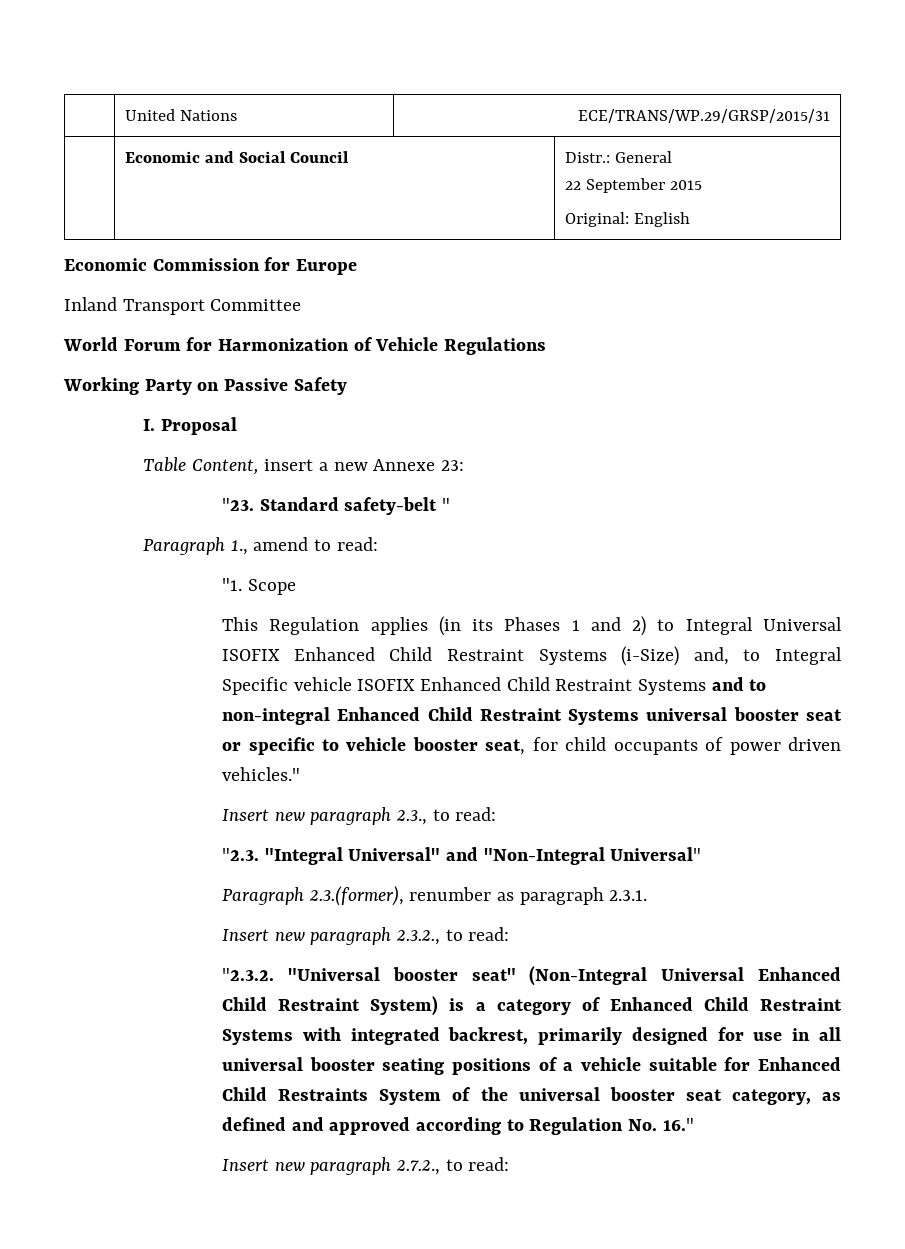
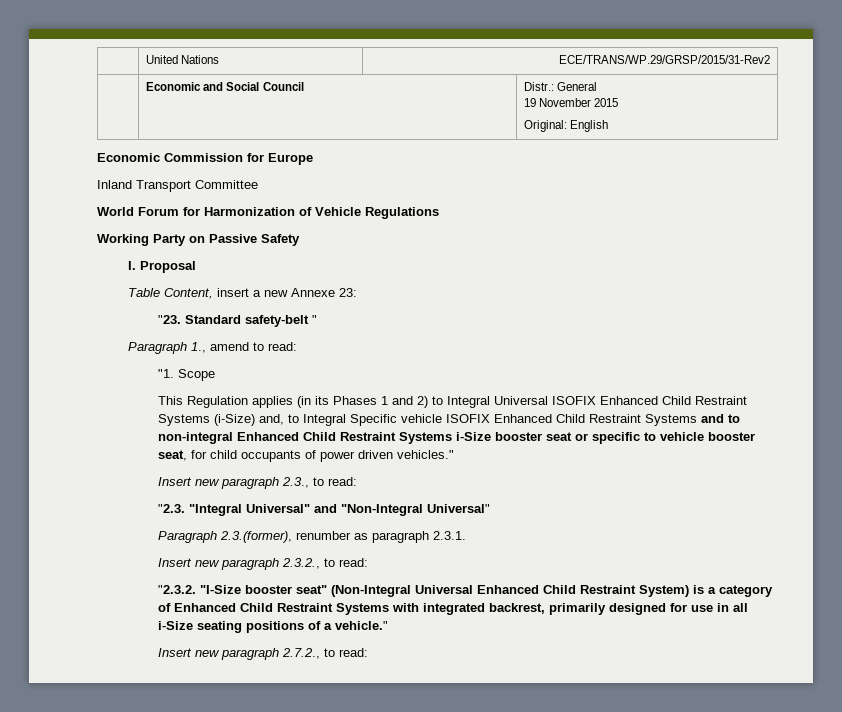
[577,109,830,123] ECE/TRANS/WP.29/GRSP/2015/31 -> [558,55,770,64] ECE/TRANS/WP.29/GRSP/2015/31-Rev2
[565,178,666,193] 22 September -> [524,98,592,107] 19 November
[646,707,728,721] universal -> [456,432,492,441] i-Size
[287,967,380,981] "Universal -> [200,585,242,594] "I-Size
[222,1057,375,1071] universal booster -> [158,621,194,630] i-Size
[581,1057,842,1071] [222,1087,842,1105] [222,1117,694,1135] vehicle suitable for Enhanced Child Restraints System of the universal booster seat category, as defined and approved according to Regulation No. 16." -> [335,621,389,630] vehicle."

